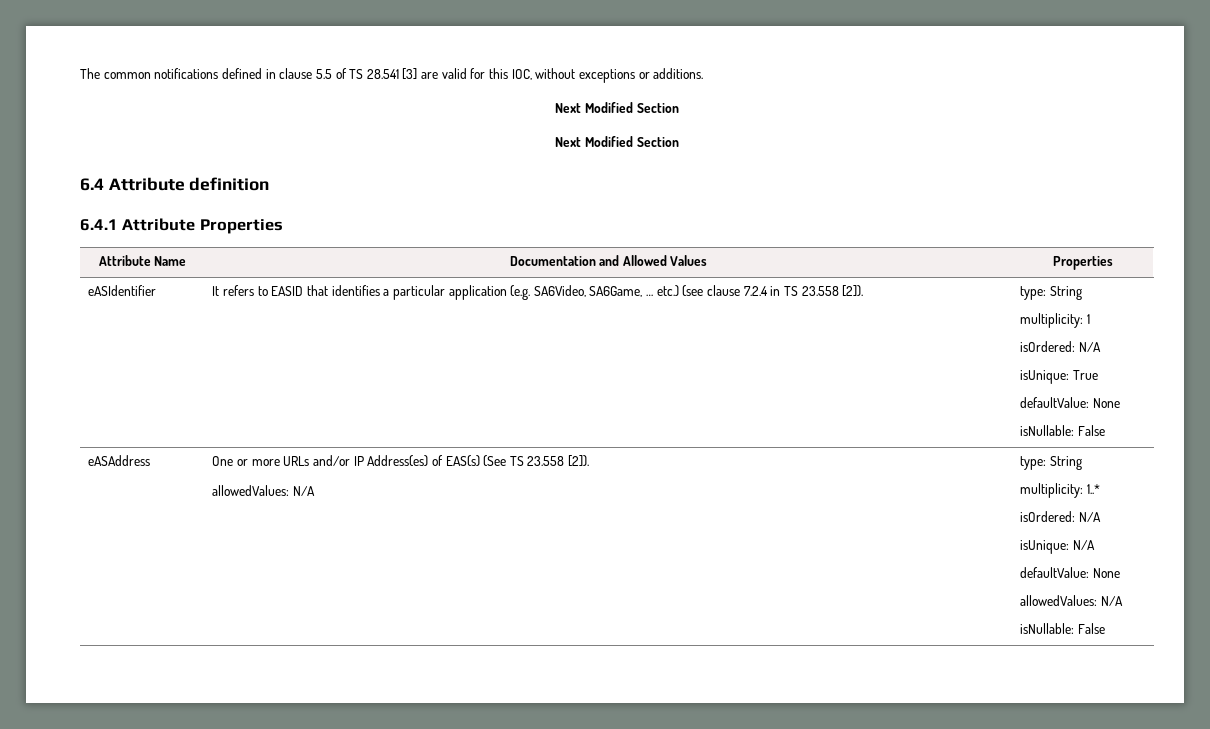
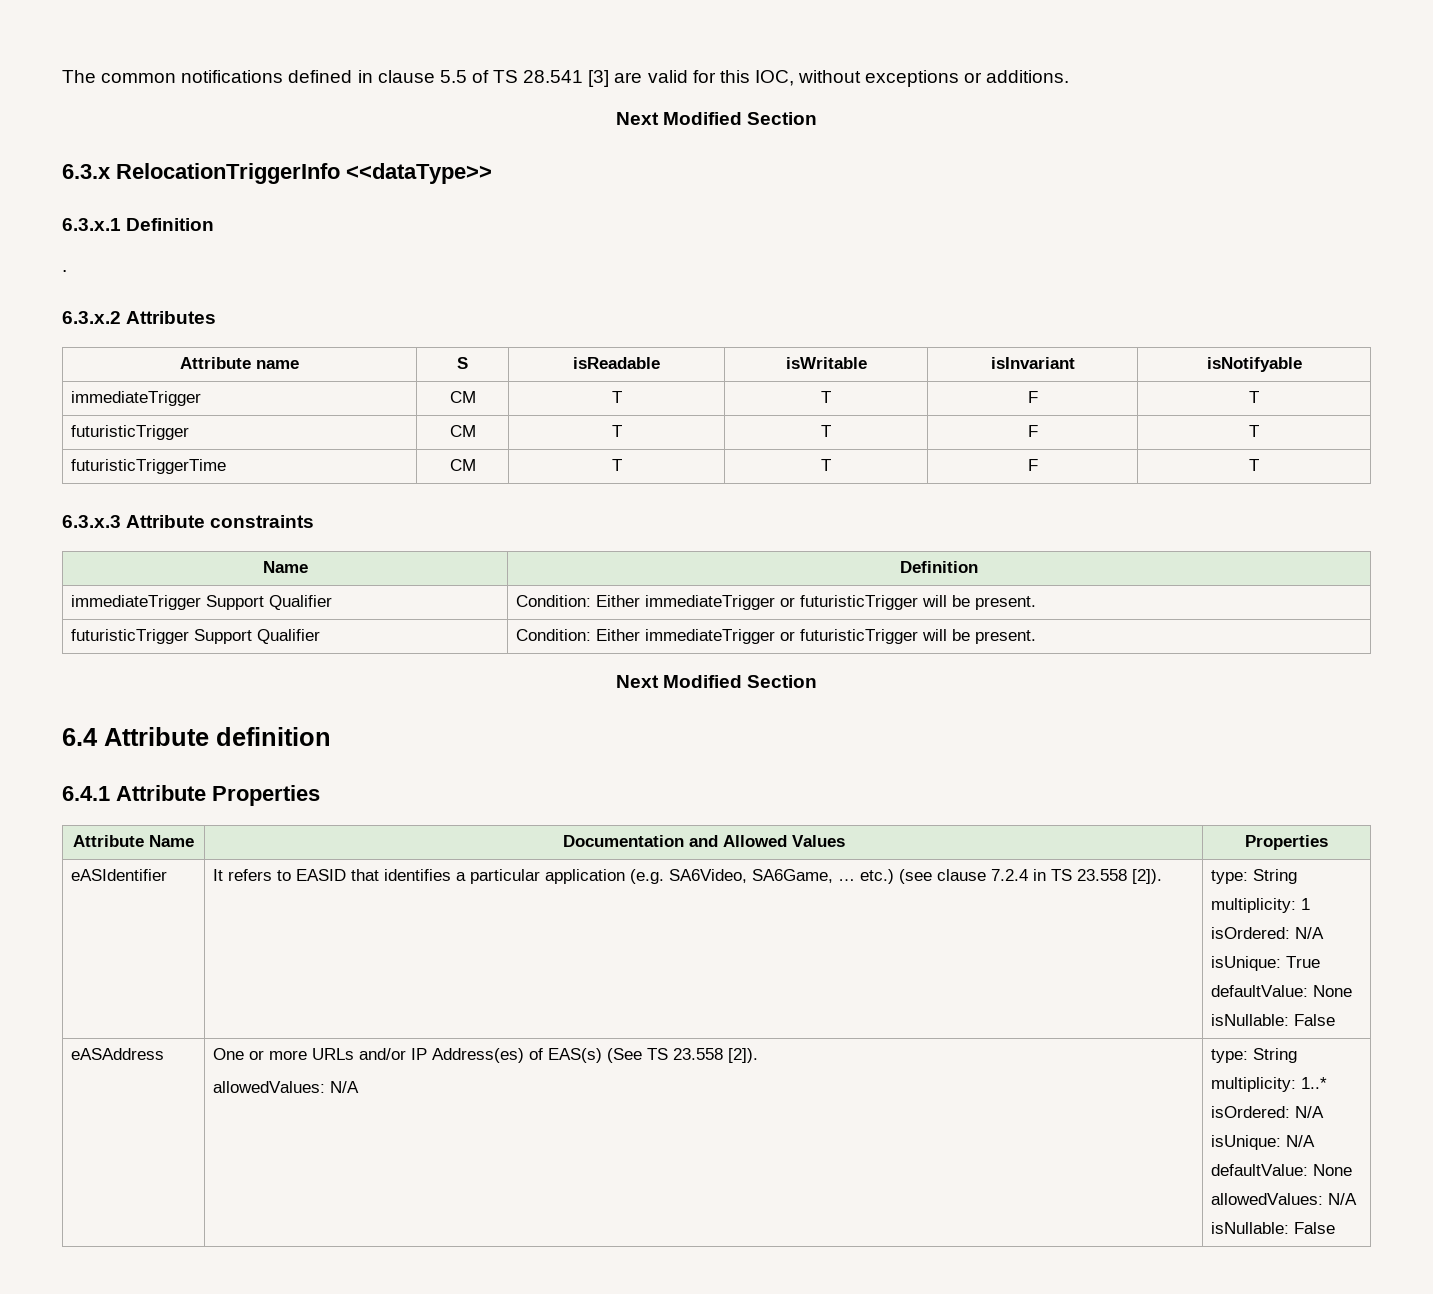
(679, 108) none -> [62,163,492,184] [62,218,215,231] [62,270,67,272] [62,311,217,324] [180,357,299,369] [457,357,468,369] [573,357,660,369] [785,357,867,369] [990,357,1075,369] [1206,357,1302,372] [71,391,202,406] [449,391,476,403] [611,391,622,403] [821,391,831,403] [1027,391,1038,403] [1248,391,1259,403] [71,425,190,440] [449,425,476,437] [611,425,622,437] [821,425,831,437] [1027,425,1038,437] [1248,425,1259,437] [71,459,227,474] [449,459,476,471] [611,459,622,471] [821,459,831,471] [1027,459,1038,471] [1248,459,1259,471] [62,515,315,528] [262,561,308,573] [900,561,978,573] [71,595,333,610] [516,595,1037,610] [71,629,321,644] [516,629,1037,644] // 6.3.x RelocationTriggerInfo <<dataType>> // 6.3.x.1 Definition // . // 6.3.x.2 Attributes // Attribute name | S | isReadable | isWritable | isInvariant | isNotifyable // immediateTrigger | CM | T | T | F | T // futuristicTrigger | CM | T | T | F | T // futuristicTriggerTime | CM | T | T | F | T // 6.3.x.3 Attribute constraints // Name | Definition // immediateTrigger Support Qualifier | Condition: Either immediateTrigger or futuristicTrigger will be present. // futuristicTrigger Support Qualifier | Condition: Either immediateTrigger or futuristicTrigger will be present.

